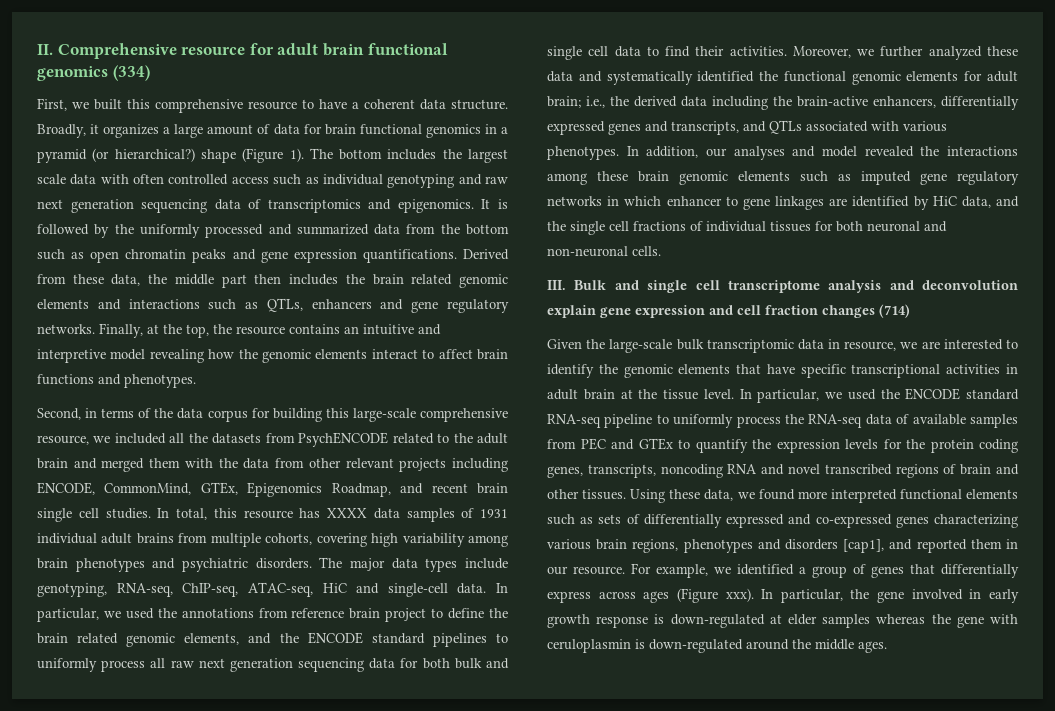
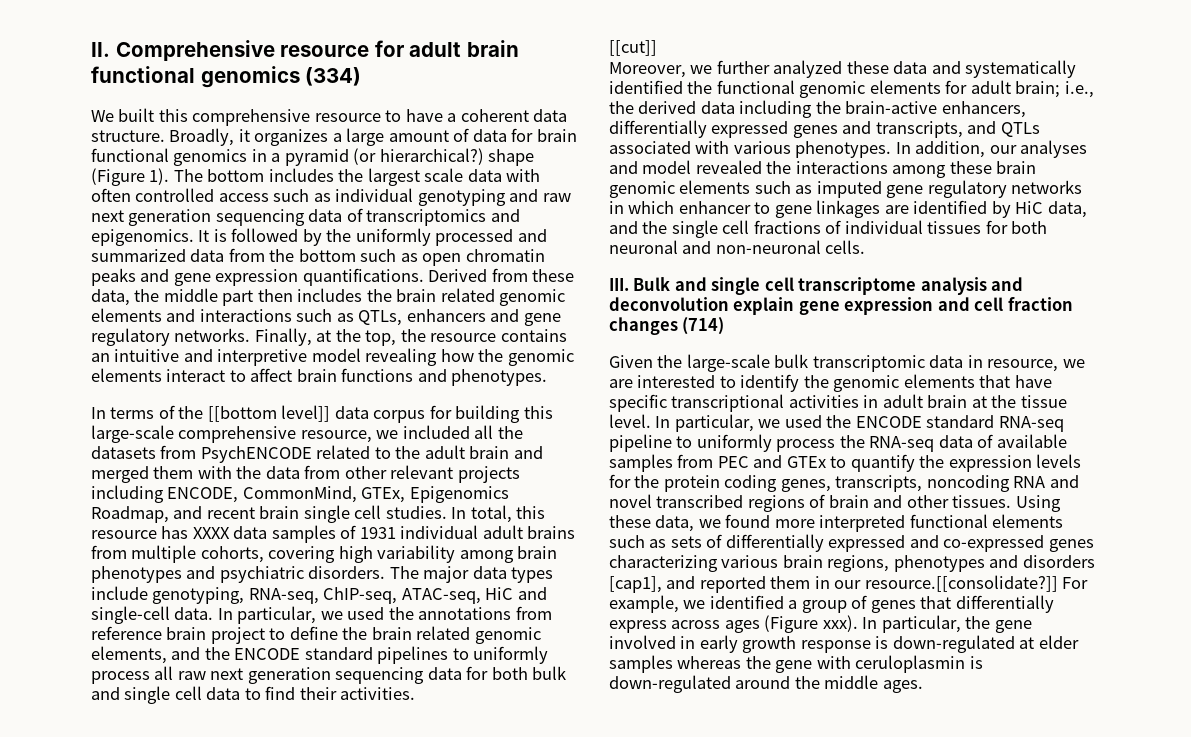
[37,98,89,111] First, we -> [91,110,114,122] We
[37,408,98,420] Second, in -> [91,407,106,419] In
(174, 413) none -> [207,405,331,422] [[bottom level]]
(787, 51) none -> [609,40,657,56] // [[cut]] //
[573,566,625,575] resource. -> [864,575,1058,592] resource.[[consolidate?]]

